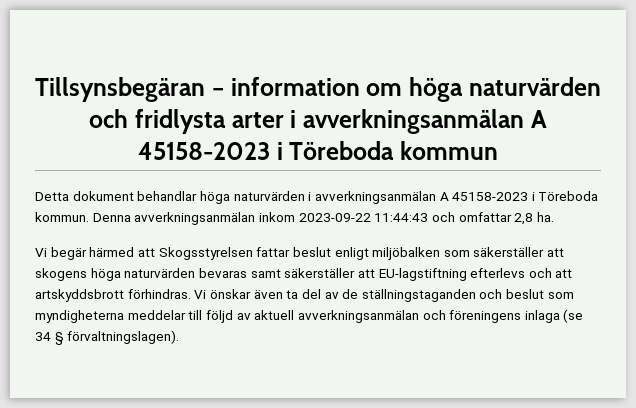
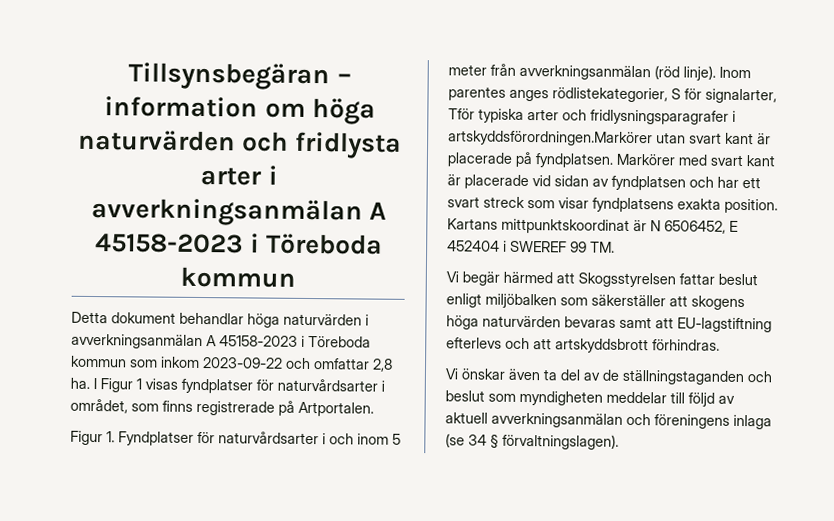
[35,212,256,225] kommun. Denna avverkningsanmälan -> [71,355,158,368] kommun som
[374,213,429,222] 11:44:43 -> (283, 363) none
(554, 217) none -> [93,378,385,394] [70,398,374,417] [70,430,401,446] [448,63,751,81] [448,86,777,104] [448,108,736,125] [448,130,771,147] [447,151,775,168] [447,174,761,191] [447,196,778,214] [447,218,738,234] [447,240,615,253] I Figur 1 visas fyndplatser för naturvårdsarter i området, som finns registrerade på Artportalen. // Figur 1. Fyndplatser för naturvårdsarter i och inom 5 meter från avverkningsanmälan (röd linje). Inom parentes anges rödlistekategorier, S för signalarter, Tför typiska arter och fridlysningsparagrafer i artskyddsförordningen.Markörer utan svart kant är placerade på fyndplatsen. Markörer med svart kant är placerade vid sidan av fyndplatsen och har ett svart streck som visar fyndplatsens exakta position. Kartans mittpunktskoordinat är N 6506452, E 452404 i SWEREF 99 TM.
[284,268,356,278] säkerställer -> (652, 322) none
(191, 294) none -> (720, 345) //
[35,310,124,323] myndigheterna -> [519,390,603,406] myndigheten

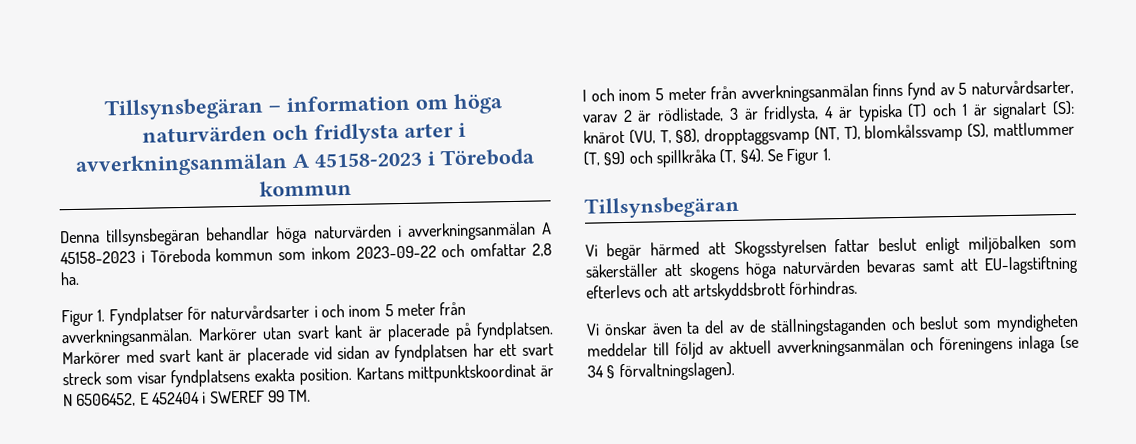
[71,311,176,324] Detta dokument -> [60,227,201,247] Denna tillsynsbegäran
[93,378,385,394] [70,398,374,417] I Figur 1 visas fyndplatser för naturvårdsarter i området, som finns registrerade på Artportalen. -> (80, 278) none
[519,64,751,81] [448,86,777,104] [448,108,736,125] [448,130,653,147] avverkningsanmälan (röd linje). Inom parentes anges rödlistekategorier, S för signalarter, Tför typiska arter och fridlysningsparagrafer i artskyddsförordningen.Markörer -> [61,326,258,348] avverkningsanmälan. Markörer
[689,176,714,188] och -> (469, 353) none
(615, 247) none -> [582,79,1074,103] [583,100,1075,124] [583,121,1075,146] [583,148,831,168] [584,195,739,219] // I och inom 5 meter från avverkningsanmälan finns fynd av 5 naturvårdsarter, varav 2 är rödlistade, 3 är fridlysta, 4 är typiska (T) och 1 är signalart (S): knärot (VU, T, §8), dropptaggsvamp (NT, T), blomkålssvamp (S), mattlummer (T, §9) och spillkråka (T, §4). Se Figur 1. // Tillsynsbegäran

